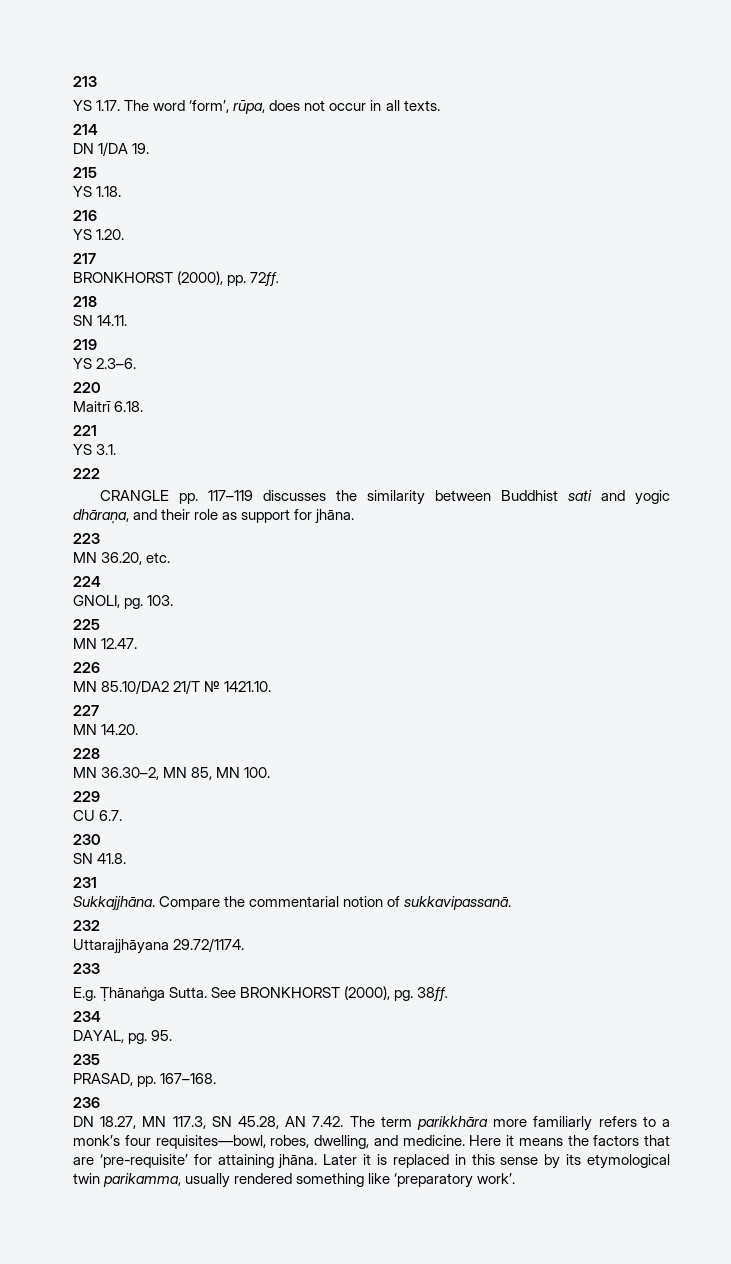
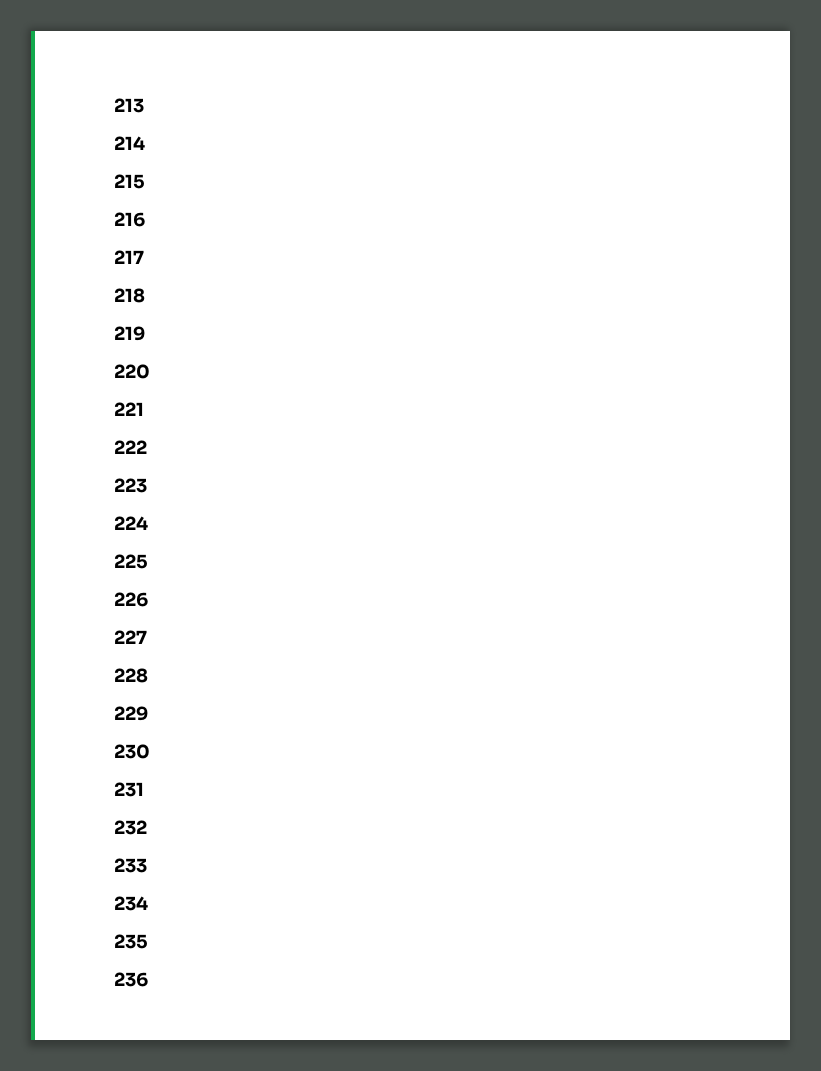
[73,100,440,114] [73,124,98,135] [73,142,150,156] YS 1.17. The word ‘form’, rūpa, does not occur in all texts. // 214 // DN 1/DA 19. -> [114,136,145,150] 214
[73,186,122,197] // YS 1.18. -> (145, 181) none
[73,229,125,240] // YS 1.20. -> (145, 219) none
[73,271,280,286] // BRONKHORST (2000), pp. 72ff. -> (144, 257) none
[73,315,128,326] // SN 14.11. -> (145, 295) none
[73,358,137,369] // YS 2.3–6. -> (145, 333) none
[73,401,144,412] // Maitrī 6.18. -> (150, 371) none
[73,444,117,455] // YS 3.1. -> (144, 409) none
[100,490,670,505] [73,509,355,524] [73,533,100,544] [73,552,171,565] [73,576,101,587] [73,595,174,609] CRANGLE pp. 117–119 discusses the similarity between Buddhist sati and yogic dhāraṇa, and their role as support for jhāna. // 223 // MN 36.20, etc. // 224 // GNOLI, pg. 103. -> [114,478,147,493] [114,516,148,530] 223 // 224
[73,638,138,649] // MN 12.47. -> (148, 561) none
[73,680,272,694] // MN 85.10/DA2 21/T № 1421.10. -> (148, 599) none
[73,724,139,735] // MN 14.20. -> (147, 637) none
[73,767,271,780] // MN 36.30–2, MN 85, MN 100. -> (148, 675) none
[73,810,123,821] // CU 6.7. -> (148, 713) none
[73,853,127,864] // SN 41.8. -> (150, 751) none
[73,896,512,911] // Sukkajjhāna. Compare the commentarial notion of sukkavipassanā. -> (144, 789) none
[73,938,245,954] // Uttarajjhāyana 29.72/1174. -> (147, 827) none
[73,986,449,1001] [73,1011,101,1022] [73,1030,173,1044] [73,1054,100,1065] [73,1073,217,1087] [73,1097,100,1108] [73,1116,670,1131] [73,1135,670,1149] [73,1154,671,1169] [73,1173,516,1188] E.g. Ṭhānaṅga Sutta. See BRONKHORST (2000), pg. 38ff. // 234 // DAYAL, pg. 95. // 235 // PRASAD, pp. 167–168. // 236 // DN 18.27, MN 117.3, SN 45.28, AN 7.42. The term parikkhāra more familiarly refers to a monk’s four requisites—bowl, robes, dwelling, and medicine. Here it means the factors that are ‘pre-requisite’ for attaining jhāna. Later it is replaced in this sense by its etymological twin parikamma, usually rendered something like ‘preparatory work’. -> [114,896,148,911] [114,934,148,949] [114,972,148,987] 234 // 235 // 236

